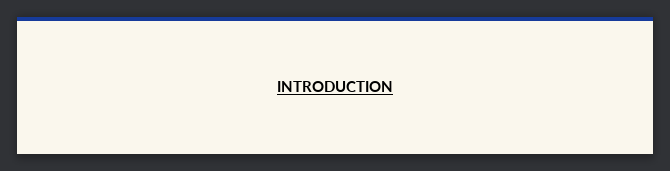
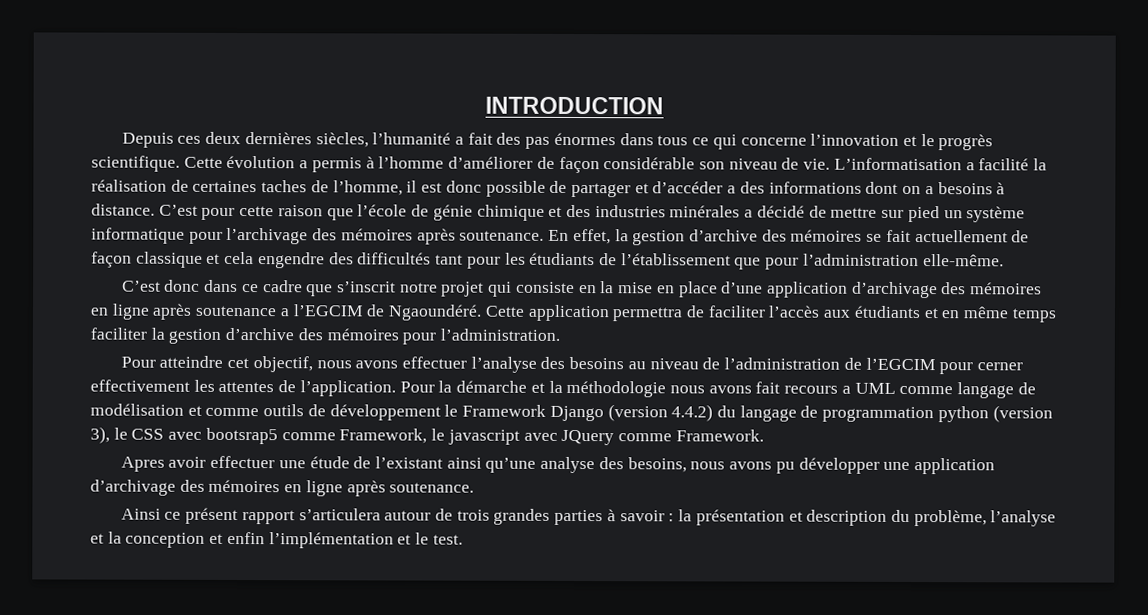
(393, 86) none -> [121,131,994,151] [91,155,1048,174] [91,179,1006,198] [91,203,1026,223] [91,227,1030,246] [91,251,1004,270] [121,279,1043,299] [90,303,1056,323] [90,327,561,345] [120,355,1023,375] [90,379,1036,399] [90,403,1053,423] [90,426,764,446] [120,455,995,475] [90,479,475,497] [120,507,1057,527] [90,531,463,549] // Depuis ces deux dernières siècles, l’humanité a fait des pas énormes dans tous ce qui concerne l’innovation et le progrès scientifique. Cette évolution a permis à l’homme d’améliorer de façon considérable son niveau de vie. L’informatisation a facilité la réalisation de certaines taches de l’homme, il est donc possible de partager et d’accéder a des informations dont on a besoins à distance. C’est pour cette raison que l’école de génie chimique et des industries minérales a décidé de mettre sur pied un système informatique pour l’archivage des mémoires après soutenance. En effet, la gestion d’archive des mémoires se fait actuellement de façon classique et cela engendre des difficultés tant pour les étudiants de l’établissement que pour l’administration elle-même. // C’est donc dans ce cadre que s’inscrit notre projet qui consiste en la mise en place d’une application d’archivage des mémoires en ligne après soutenance a l’EGCIM de Ngaoundéré. Cette application permettra de faciliter l’accès aux étudiants et en même temps faciliter la gestion d’archive des mémoires pour l’administration. // Pour atteindre cet objectif, nous avons effectuer l’analyse des besoins au niveau de l’administration de l’EGCIM pour cerner effectivement les attentes de l’application. Pour la démarche et la méthodologie nous avons fait recours a UML comme langage de modélisation et comme outils de développement le Framework Django (version 4.4.2) du langage de programmation python (version 3), le CSS avec bootsrap5 comme Framework, le javascript avec JQuery comme Framework. // Apres avoir effectuer une étude de l’existant ainsi qu’une analyse des besoins, nous avons pu développer une application d’archivage des mémoires en ligne après soutenance. // Ainsi ce présent rapport s’articulera autour de trois grandes parties à savoir : la présentation et description du problème, l’analyse et la conception et enfin l’implémentation et le test.

